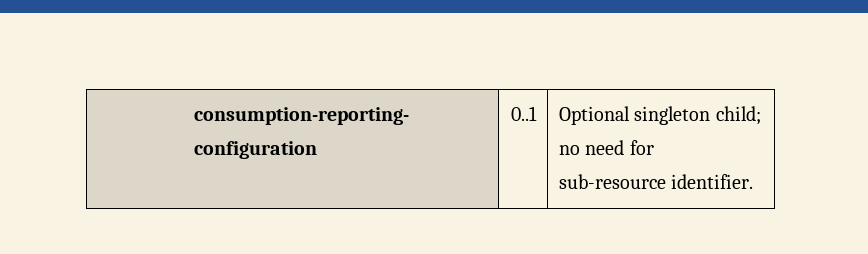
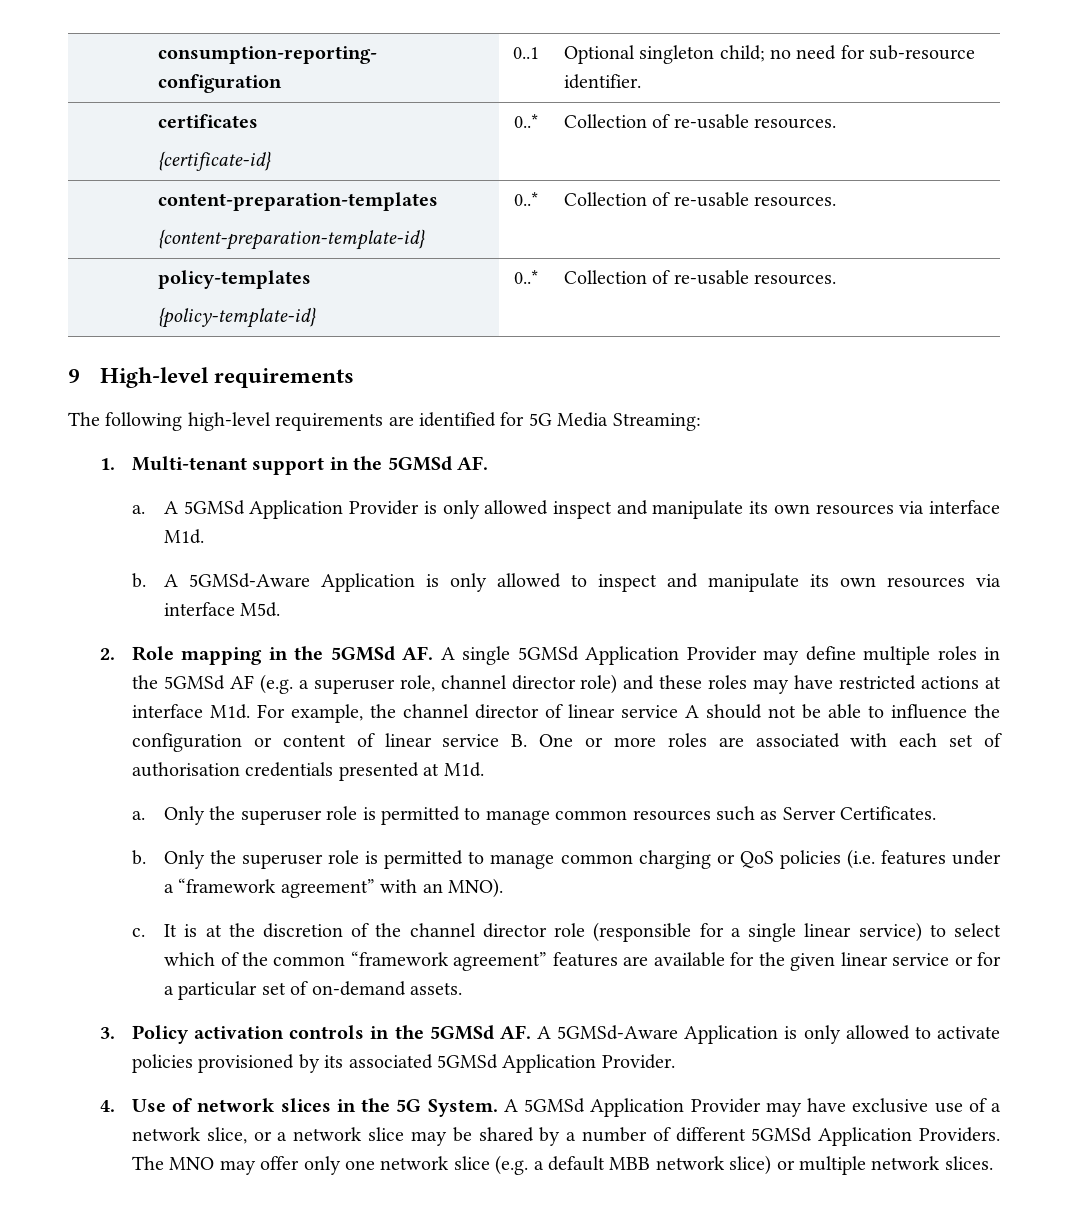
(754, 181) none -> [157,114,258,128] [157,151,271,171] [513,114,538,128] [563,114,836,129] [157,192,438,211] [157,229,425,250] [513,192,538,206] [563,192,836,207] [157,270,311,289] [157,307,316,328] [513,270,538,284] [563,270,836,285] [68,367,355,388] [68,412,701,431] [100,456,489,475] [132,500,1001,519] [164,529,205,544] [132,573,1001,592] [164,602,281,617] [100,646,1001,665] [132,674,1001,694] [132,704,1000,723] [132,733,1002,752] [132,762,484,781] [132,806,937,825] [132,849,1002,869] [164,878,504,898] [132,922,1002,942] [164,951,1002,971] [164,981,463,1000] [100,1025,1001,1044] [132,1054,675,1073] [100,1098,1001,1117] [132,1127,1000,1146] [132,1155,993,1175] // certificates // {certificate-id} | 0..* | Collection of re-usable resources. // content-preparation-templates // {content-preparation-template-id} | 0..* | Collection of re-usable resources. // policy-templates // {policy-template-id} | 0..* | Collection of re-usable resources. // 9 High-level requirements // The following high-level requirements are identified for 5G Media Streaming: // 1. Multi-tenant support in the 5GMSd AF. // a. A 5GMSd Application Provider is only allowed inspect and manipulate its own resources via interface M1d. // b. A 5GMSd-Aware Application is only allowed to inspect and manipulate its own resources via interface M5d. // 2. Role mapping in the 5GMSd AF. A single 5GMSd Application Provider may define multiple roles in the 5GMSd AF (e.g. a superuser role, channel director role) and these roles may have restricted actions at interface M1d. For example, the channel director of linear service A should not be able to influence the configuration or content of linear service B. One or more roles are associated with each set of authorisation credentials presented at M1d. // a. Only the superuser role is permitted to manage common resources such as Server Certificates. // b. Only the superuser role is permitted to manage common charging or QoS policies (i.e. features under a “framework agreement” with an MNO). // c. It is at the discretion of the channel director role (responsible for a single linear service) to select which of the common “framework agreement” features are available for the given linear service or for a particular set of on-demand assets. // 3. Policy activation controls in the 5GMSd AF. A 5GMSd-Aware Application is only allowed to activate policies provisioned by its associated 5GMSd Application Provider. // 4. Use of network slices in the 5G System. A 5GMSd Application Provider may have exclusive use of a network slice, or a network slice may be shared by a number of different 5GMSd Application Providers. The MNO may offer only one network slice (e.g. a default MBB network slice) or multiple network slices.

